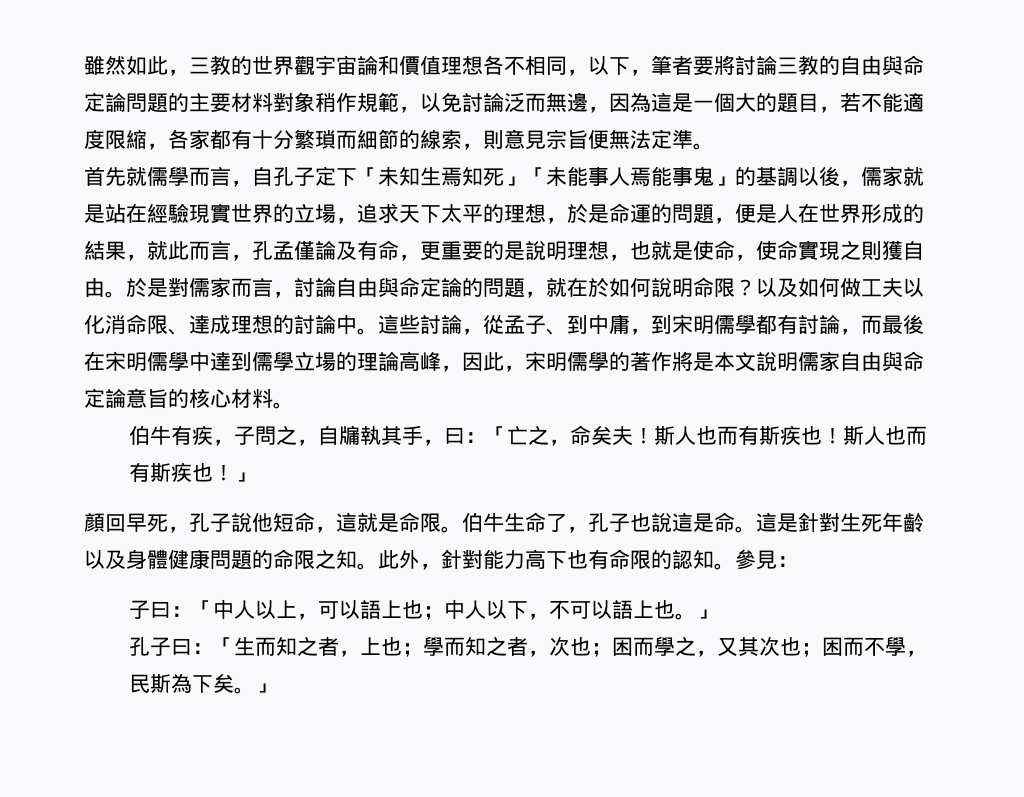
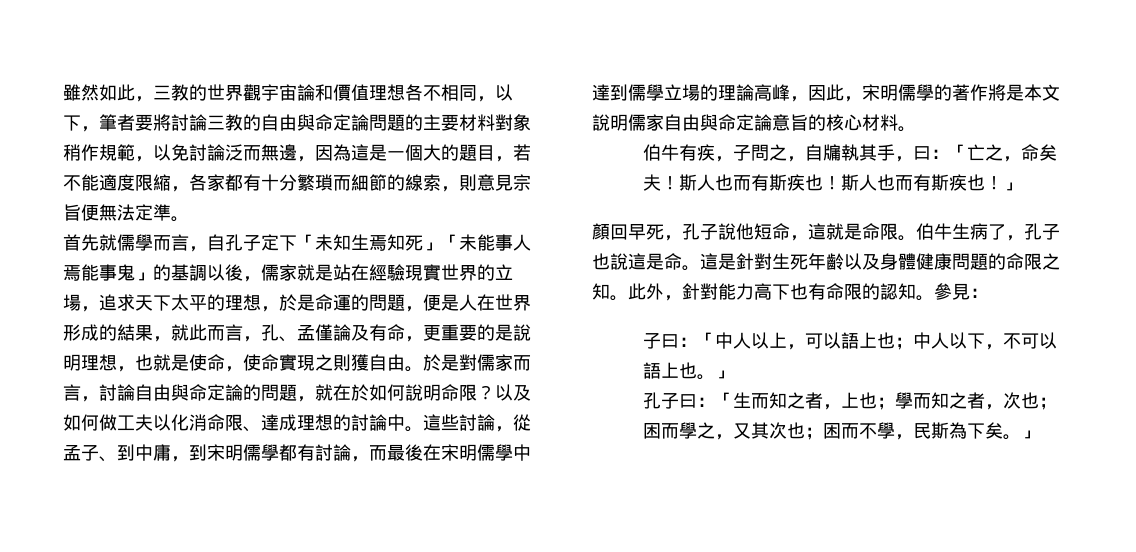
(273, 250) none -> [279,336,297,342] 、
[525,512,546,532] 命 -> [970,223,988,240] 病

